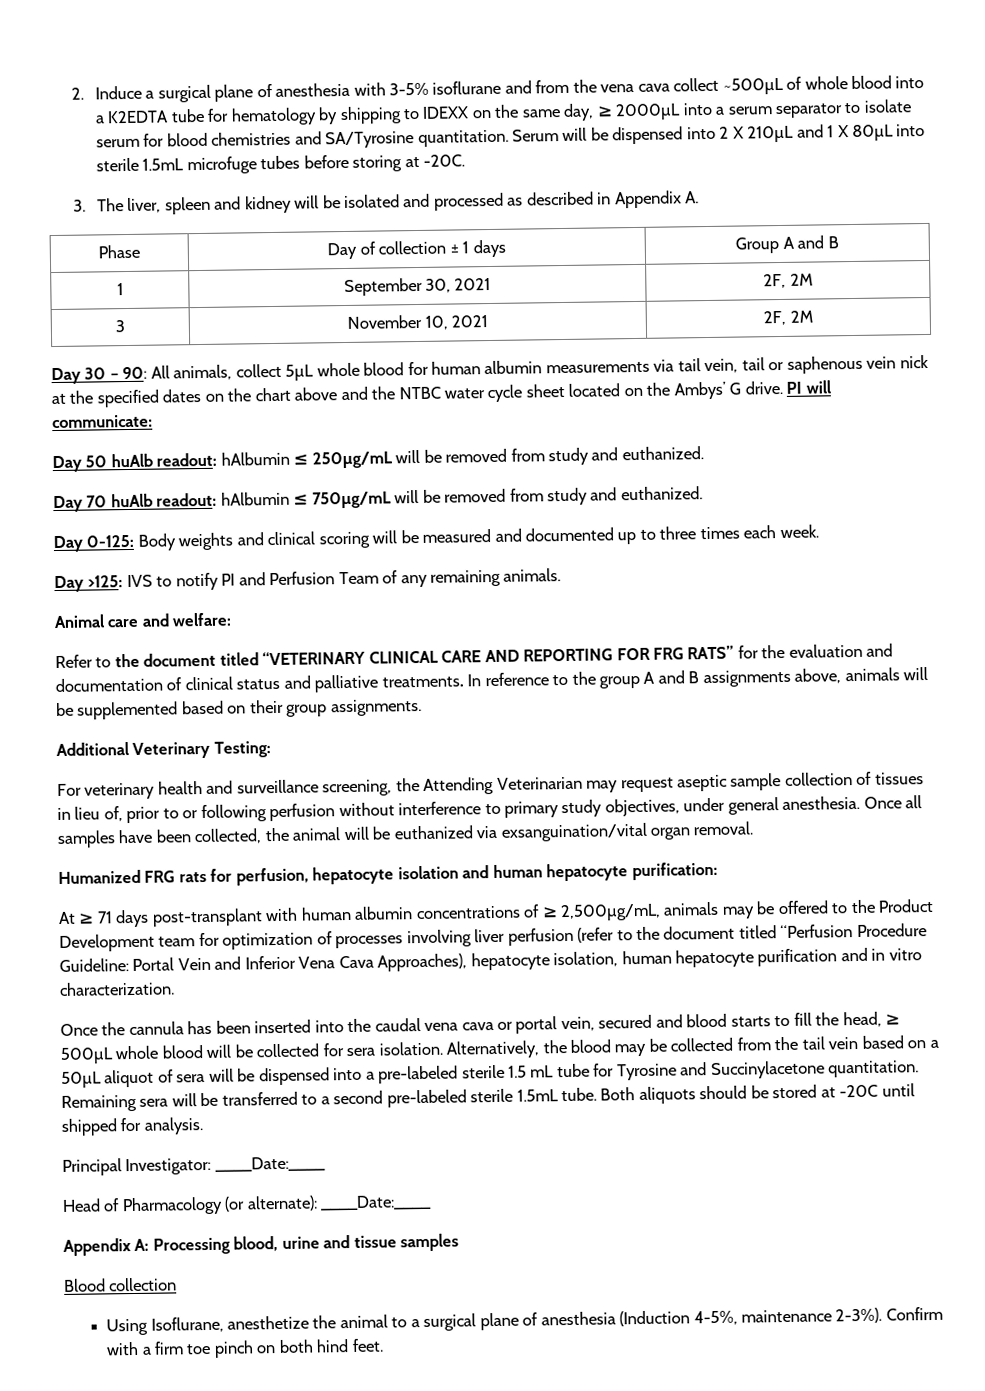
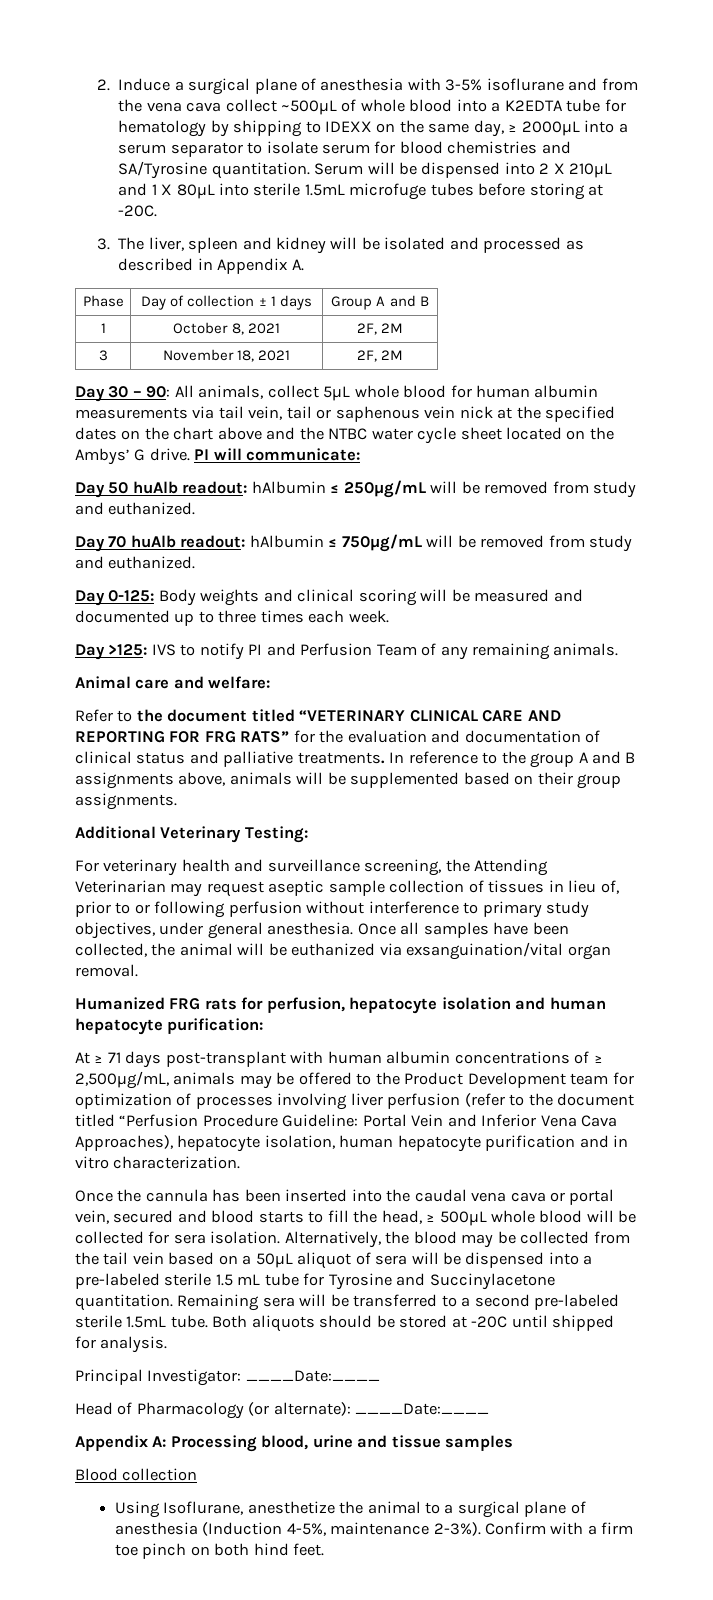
[343,277,451,297] September 30, -> [173,322,244,335] October 8,
[424,315,448,330] 10, -> [236,350,254,362] 18,

